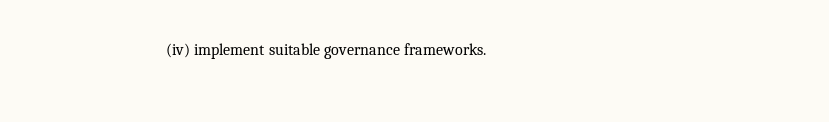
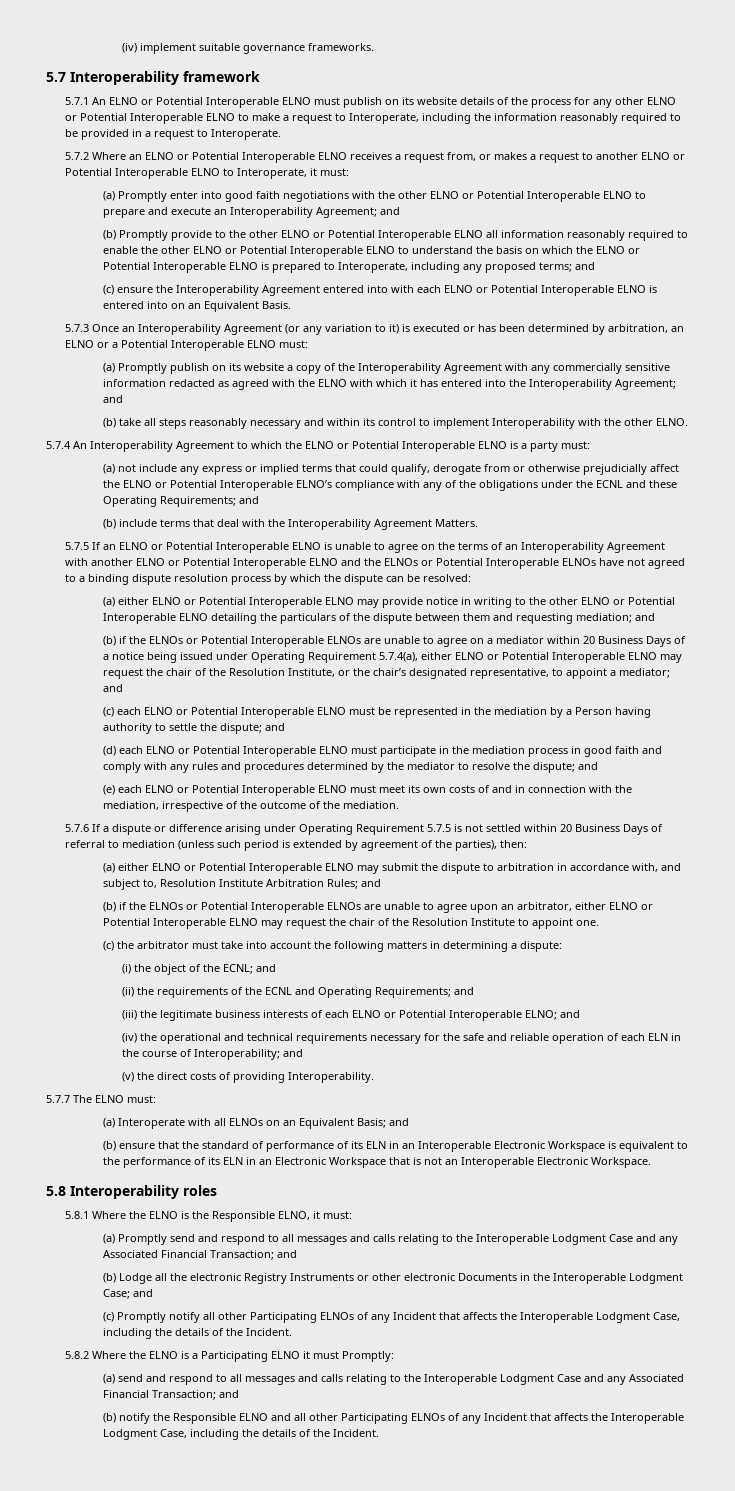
(487, 49) none -> [46,71,260,85] [64,97,676,108] [64,113,681,124] [64,129,281,140] [64,152,685,163] [64,168,349,179] [102,191,646,202] [102,207,400,218] [102,230,688,241] [102,246,640,257] [102,262,595,273] [102,285,657,296] [102,301,291,312] [64,324,684,335] [64,340,308,351] [102,363,670,374] [102,379,676,390] [102,395,123,403] [102,418,688,429] [46,441,590,452] [102,464,679,475] [102,480,677,491] [102,496,259,507] [102,519,478,530] [64,542,665,553] [64,558,685,569] [64,574,471,585] [102,597,675,608] [102,613,655,624] [102,636,686,647] [102,652,682,663] [102,668,670,679] [102,684,123,692] [102,707,651,718] [102,723,285,734] [102,746,662,757] [102,762,598,773] [102,785,632,796] [102,801,399,812] [64,824,663,835] [64,840,527,851] [102,863,681,874] [102,879,381,890] [102,902,653,913] [102,918,599,929] [102,941,562,952] [121,964,276,975] [121,987,474,998] [121,1010,580,1021] [121,1033,681,1044] [121,1049,303,1060] [121,1072,374,1083] [46,1095,156,1103] [102,1118,409,1129] [102,1141,688,1152] [102,1157,651,1168] [46,1185,217,1199] [64,1211,352,1222] [102,1234,678,1245] [102,1250,297,1260] [102,1273,683,1284] [102,1289,153,1299] [102,1312,680,1323] [102,1328,292,1339] [64,1351,394,1362] [102,1374,684,1385] [102,1390,239,1400] [102,1413,684,1424] [102,1429,379,1440] // 5.7 Interoperability framework // 5.7.1 An ELNO or Potential Interoperable ELNO must publish on its website details of the process for any other ELNO or Potential Interoperable ELNO to make a request to Interoperate, including the information reasonably required to be provided in a request to Interoperate. // 5.7.2 Where an ELNO or Potential Interoperable ELNO receives a request from, or makes a request to another ELNO or Potential Interoperable ELNO to Interoperate, it must: // (a) Promptly enter into good faith negotiations with the other ELNO or Potential Interoperable ELNO to prepare and execute an Interoperability Agreement; and // (b) Promptly provide to the other ELNO or Potential Interoperable ELNO all information reasonably required to enable the other ELNO or Potential Interoperable ELNO to understand the basis on which the ELNO or Potential Interoperable ELNO is prepared to Interoperate, including any proposed terms; and // (c) ensure the Interoperability Agreement entered into with each ELNO or Potential Interoperable ELNO is entered into on an Equivalent Basis. // 5.7.3 Once an Interoperability Agreement (or any variation to it) is executed or has been determined by arbitration, an ELNO or a Potential Interoperable ELNO must: // (a) Promptly publish on its website a copy of the Interoperability Agreement with any commercially sensitive information redacted as agreed with the ELNO with which it has entered into the Interoperability Agreement; and // (b) take all steps reasonably necessary and within its control to implement Interoperability with the other ELNO. // 5.7.4 An Interoperability Agreement to which the ELNO or Potential Interoperable ELNO is a party must: // (a) not include any express or implied terms that could qualify, derogate from or otherwise prejudicially affect the ELNO or Potential Interoperable ELNO’s compliance with any of the obligations under the ECNL and these Operating Requirements; and // (b) include terms that deal with the Interoperability Agreement Matters. // 5.7.5 If an ELNO or Potential Interoperable ELNO is unable to agree on the terms of an Interoperability Agreement with another ELNO or Potential Interoperable ELNO and the ELNOs or Potential Interoperable ELNOs have not agreed to a binding dispute resolution process by which the dispute can be resolved: // (a) either ELNO or Potential Interoperable ELNO may provide notice in writing to the other ELNO or Potential Interoperable ELNO detailing the particulars of the dispute between them and requesting mediation; and // (b) if the ELNOs or Potential Interoperable ELNOs are unable to agree on a mediator within 20 Business Days of a notice being issued under Operating Requirement 5.7.4(a), either ELNO or Potential Interoperable ELNO may request the chair of the Resolution Institute, or the chair’s designated representative, to appoint a mediator; and // (c) each ELNO or Potential Interoperable ELNO must be represented in the mediation by a Person having authority to settle the dispute; and // (d) each ELNO or Potential Interoperable ELNO must participate in the mediation process in good faith and comply with any rules and procedures determined by the mediator to resolve the dispute; and // (e) each ELNO or Potential Interoperable ELNO must meet its own costs of and in connection with the mediation, irrespective of the outcome of the mediation. // 5.7.6 If a dispute or difference arising under Operating Requirement 5.7.5 is not settled within 20 Business Days of referral to mediation (unless such period is extended by agreement of the parties), then: // (a) either ELNO or Potential Interoperable ELNO may submit the dispute to arbitration in accordance with, and subject to, Resolution Institute Arbitration Rules; and // (b) if the ELNOs or Potential Interoperable ELNOs are unable to agree upon an arbitrator, either ELNO or Potential Interoperable ELNO may request the chair of the Resolution Institute to appoint one. // (c) the arbitrator must take into account the following matters in determining a dispute: // (i) the object of the ECNL; and // (ii) the requirements of the ECNL and Operating Requirements; and // (iii) the legitimate business interests of each ELNO or Potential Interoperable ELNO; and // (iv) the operational and technical requirements necessary for the safe and reliable operation of each ELN in the course of Interoperability; and // (v) the direct costs of providing Interoperability. // 5.7.7 The ELNO must: // (a) Interoperate with all ELNOs on an Equivalent Basis; and // (b) ensure that the standard of performance of its ELN in an Interoperable Electronic Workspace is equivalent to the performance of its ELN in an Electronic Workspace that is not an Interoperable Electronic Workspace. // 5.8 Interoperability roles // 5.8.1 Where the ELNO is the Responsible ELNO, it must: // (a) Promptly send and respond to all messages and calls relating to the Interoperable Lodgment Case and any Associated Financial Transaction; and // (b) Lodge all the electronic Registry Instruments or other electronic Documents in the Interoperable Lodgment Case; and // (c) Promptly notify all other Participating ELNOs of any Incident that affects the Interoperable Lodgment Case, including the details of the Incident. // 5.8.2 Where the ELNO is a Participating ELNO it must Promptly: // (a) send and respond to all messages and calls relating to the Interoperable Lodgment Case and any Associated Financial Transaction; and // (b) notify the Responsible ELNO and all other Participating ELNOs of any Incident that affects the Interoperable Lodgment Case, including the details of the Incident.

